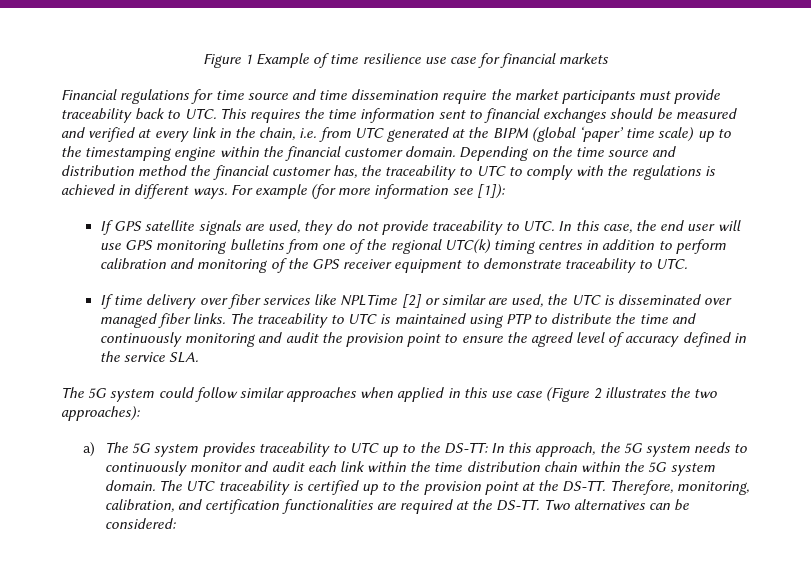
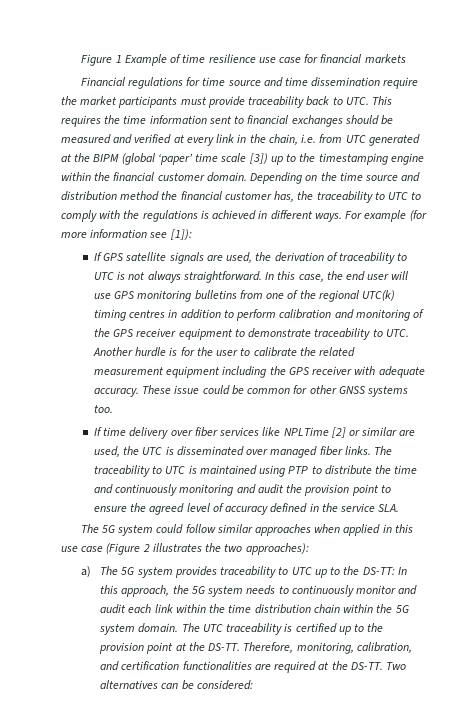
[658,127,695,142] scale) -> [220,153,268,164] scale [3])
[304,220,555,235] they do not provide traceability to UTC. -> [255,252,408,264] [93,271,262,283] the derivation of traceability to UTC is not always straightforward.
(688, 263) none -> [92,347,355,357] [93,366,425,378] [93,385,408,397] [93,405,113,413] Another hurdle is for the user to calibrate the related measurement equipment including the GPS receiver with adequate accuracy. These issue could be common for other GNSS systems too.

